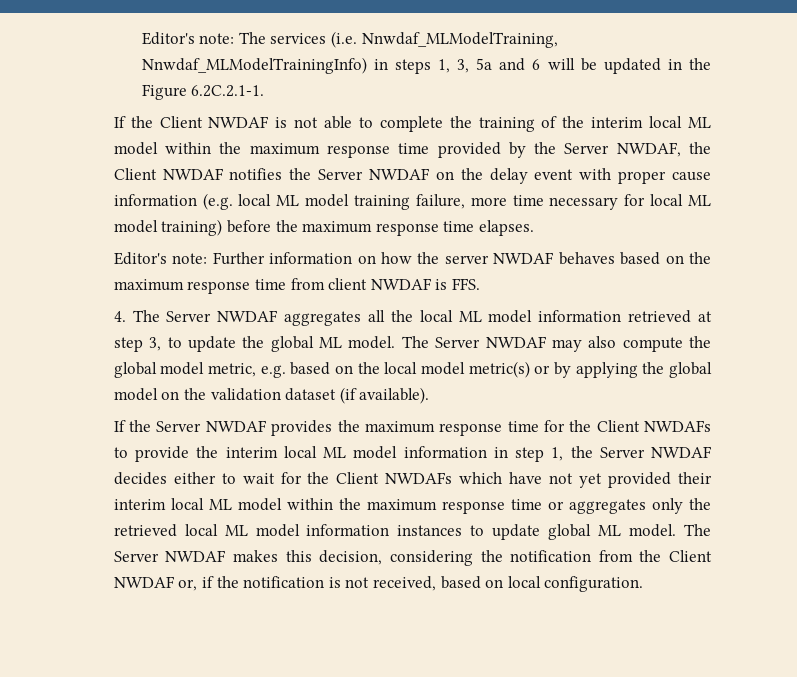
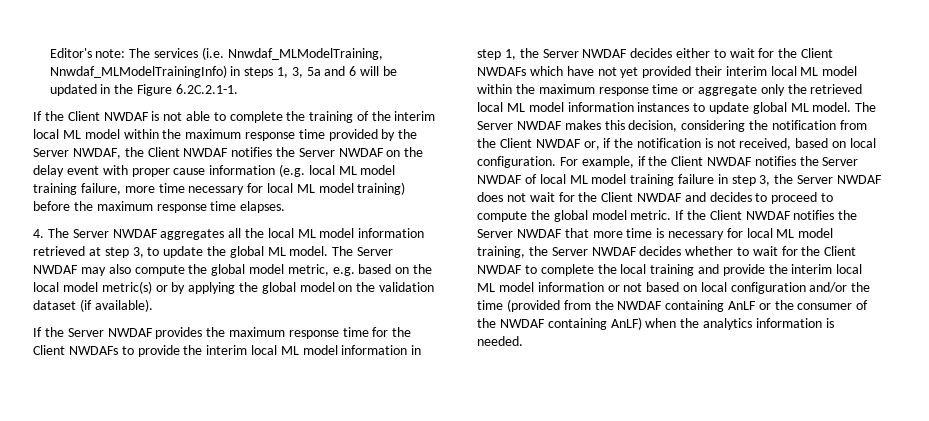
[113,252,711,265] [113,278,480,294] // Editor's note: Further information on how the server NWDAF behaves based on the maximum response time from client NWDAF is FFS. -> (286, 207) none
[568,499,646,514] aggregates -> [697,85,757,96] aggregate
(644, 584) none -> [560,156,859,168] [477,174,882,186] [477,192,833,204] [477,210,858,222] [477,228,834,240] [477,246,857,258] [477,264,863,276] [477,282,871,294] [477,299,869,312] [477,317,834,330] [477,336,524,346] For example, if the Client NWDAF notifies the Server NWDAF of local ML model training failure in step 3, the Server NWDAF does not wait for the Client NWDAF and decides to proceed to compute the global model metric. If the Client NWDAF notifies the Server NWDAF that more time is necessary for local ML model training, the Server NWDAF decides whether to wait for the Client NWDAF to complete the local training and provide the interim local ML model information or not based on local configuration and/or the time (provided from the NWDAF containing AnLF or the consumer of the NWDAF containing AnLF) when the analytics information is needed.

